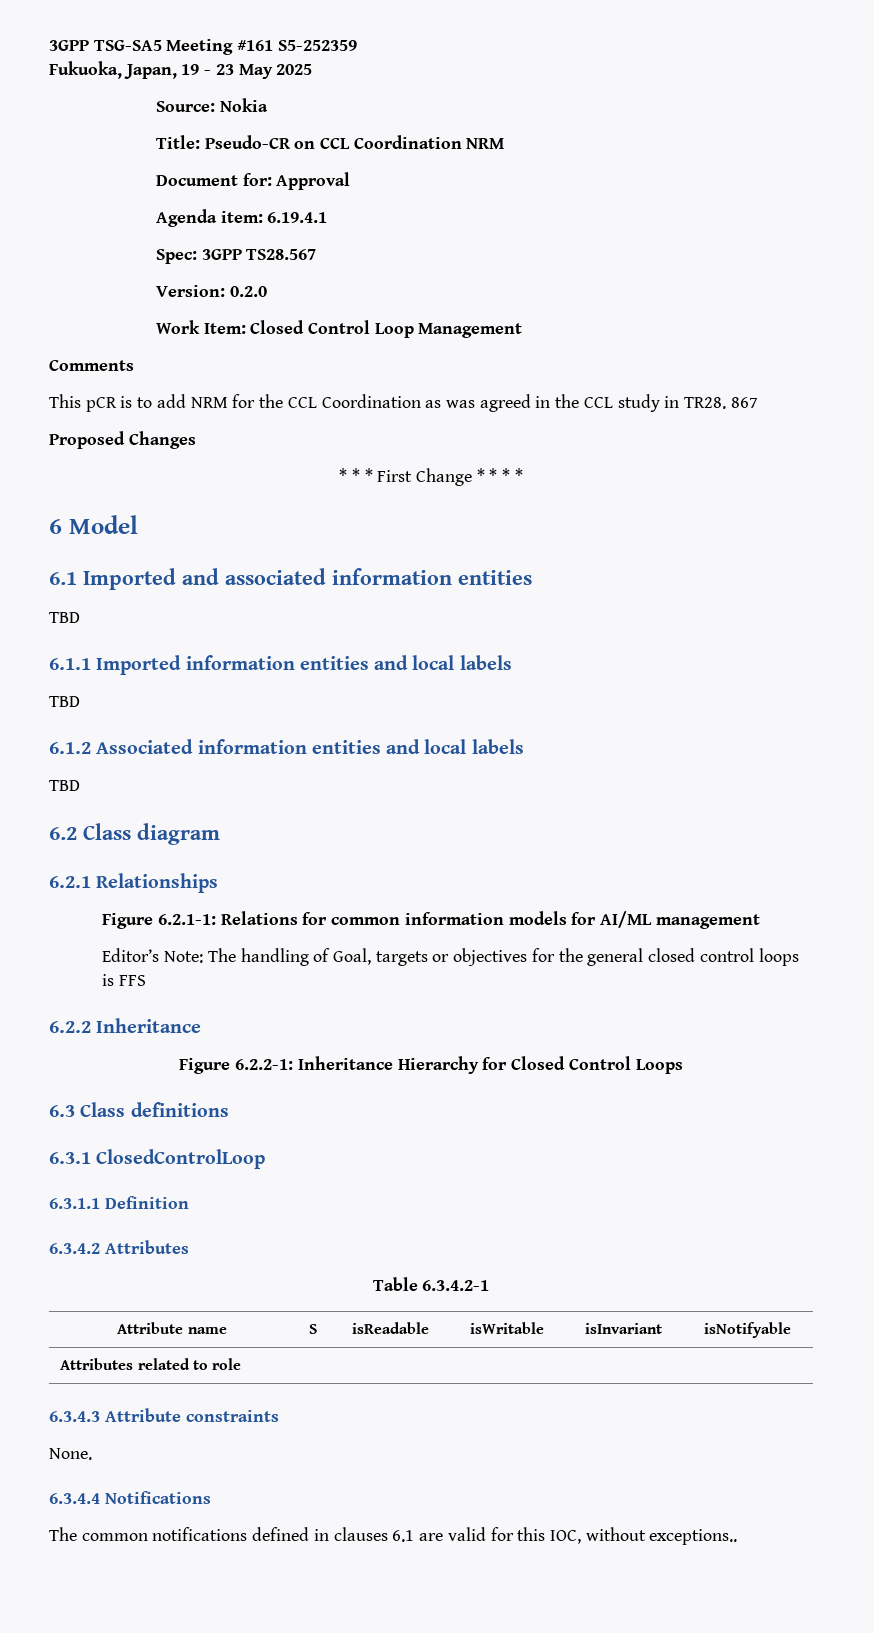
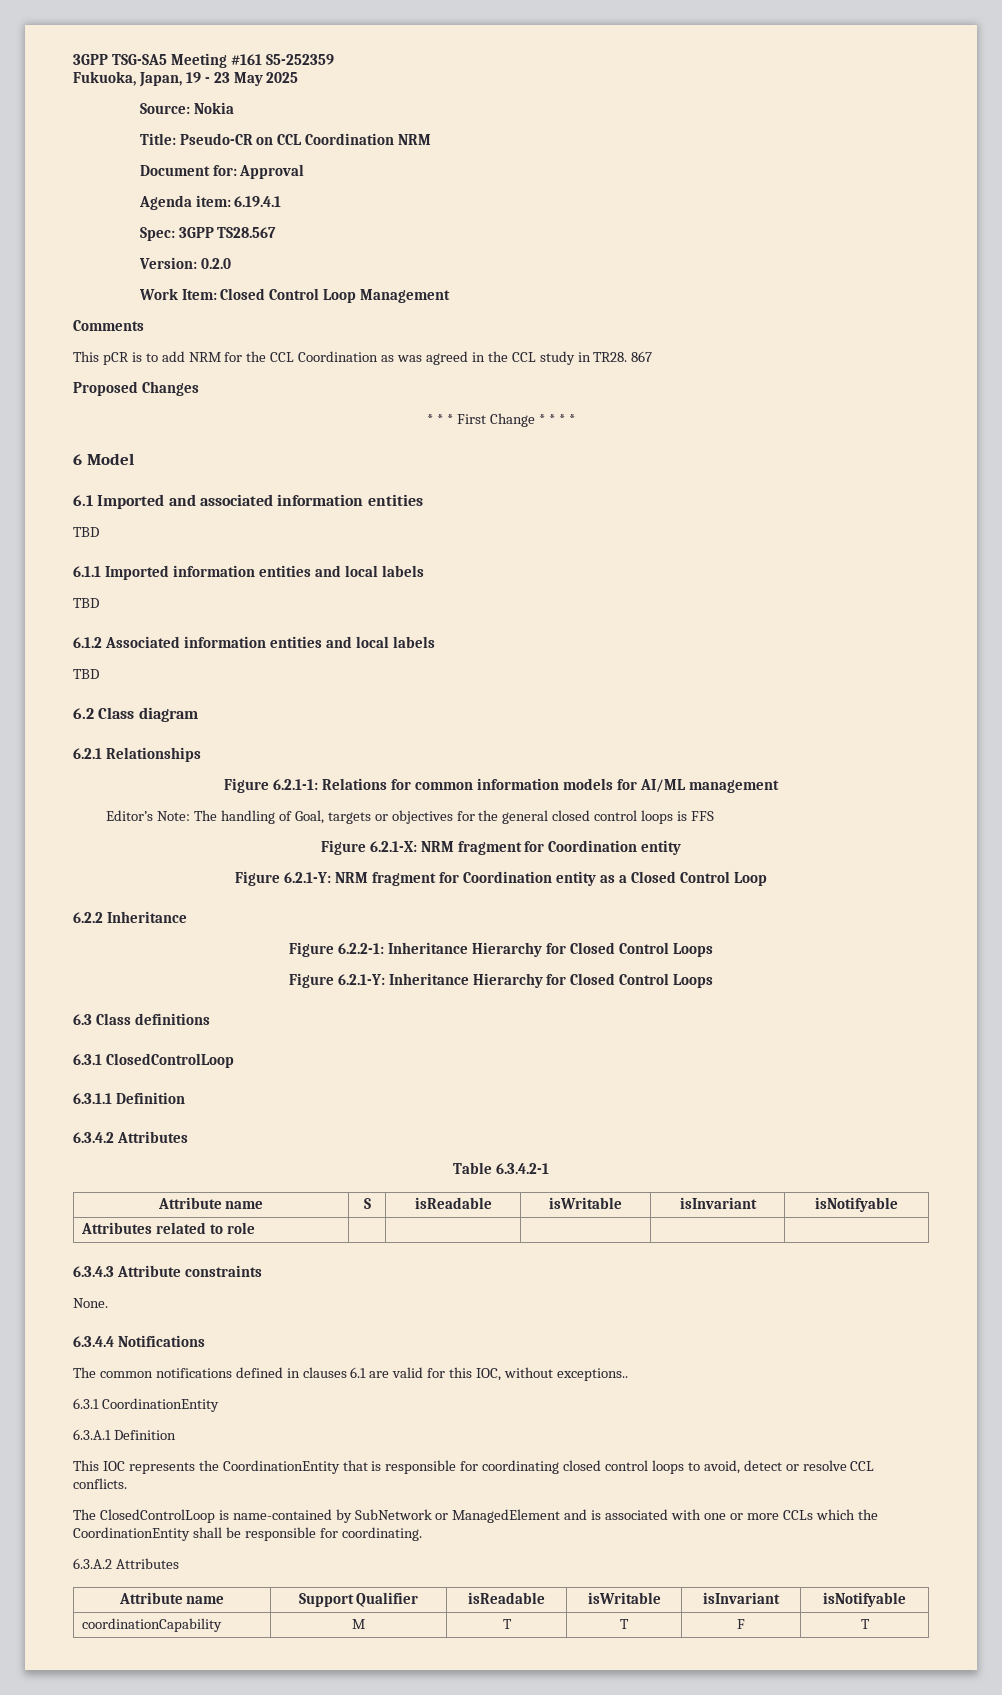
(147, 980) none -> [320,840,682,855] [235,871,767,886] // Figure 6.2.1-X: NRM fragment for Coordination entity // Figure 6.2.1-Y: NRM fragment for Coordination entity as a Closed Control Loop
(683, 1066) none -> [288,973,714,988] // Figure 6.2.1-Y: Inheritance Hierarchy for Closed Control Loops
(738, 1537) none -> [73,1398,219,1412] [73,1429,176,1440] [73,1460,875,1474] [73,1478,127,1489] [73,1509,878,1523] [73,1527,422,1541] [73,1558,179,1569] [118,1592,225,1604] [298,1592,419,1607] [468,1592,545,1604] [587,1592,661,1604] [703,1592,780,1604] [823,1592,906,1607] [81,1618,222,1632] [352,1619,365,1629] [502,1619,512,1629] [620,1619,629,1629] [737,1619,745,1629] [860,1619,870,1629] // 6.3.1 CoordinationEntity // 6.3.A.1 Definition // This IOC represents the CoordinationEntity that is responsible for coordinating closed control loops to avoid, detect or resolve CCL conflicts. // The ClosedControlLoop is name-contained by SubNetwork or ManagedElement and is associated with one or more CCLs which the CoordinationEntity shall be responsible for coordinating. // 6.3.A.2 Attributes // Attribute name | Support Qualifier | isReadable | isWritable | isInvariant | isNotifyable // coordinationCapability | M | T | T | F | T

